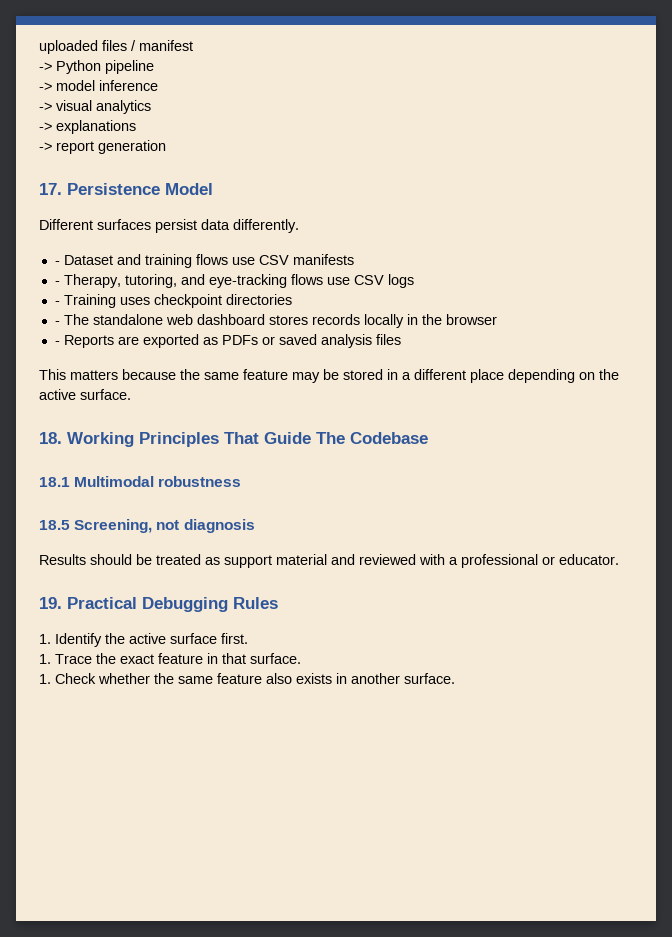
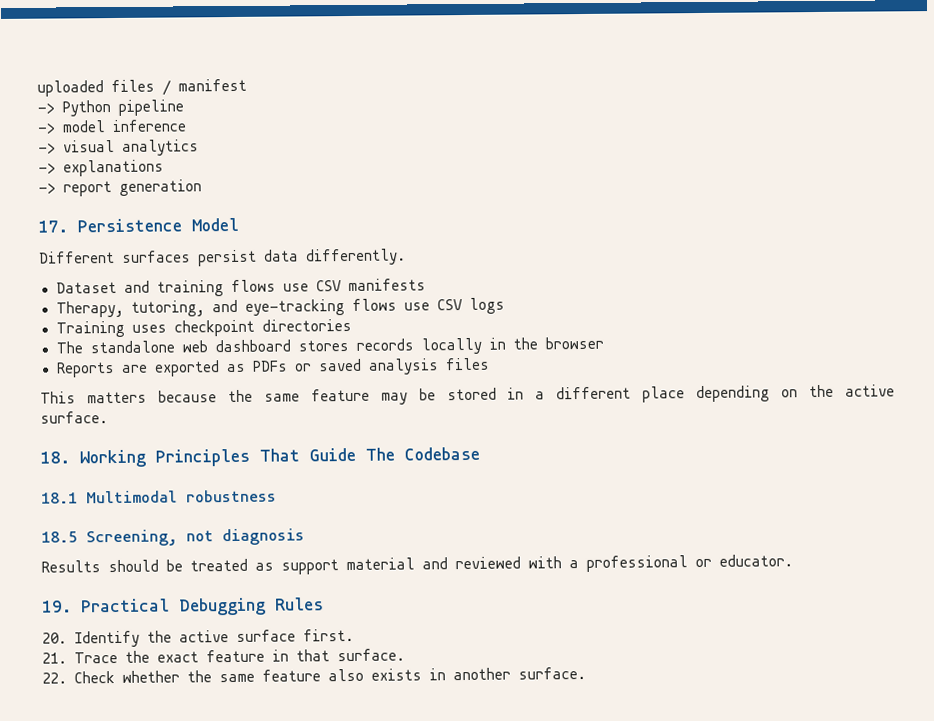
[54,261,60,265] - -> (406, 257) none
[54,281,60,285] - -> (426, 285) none
[54,301,60,305] - -> (505, 305) none
[54,321,60,325] - -> (352, 325) none
[54,341,60,345] - -> (604, 343) none
[39,634,51,644] 1. -> [42,632,67,644] 20.
[39,654,51,664] 1. -> [42,652,67,664] 21.
[39,674,51,684] 1. -> [42,672,67,684] 22.

